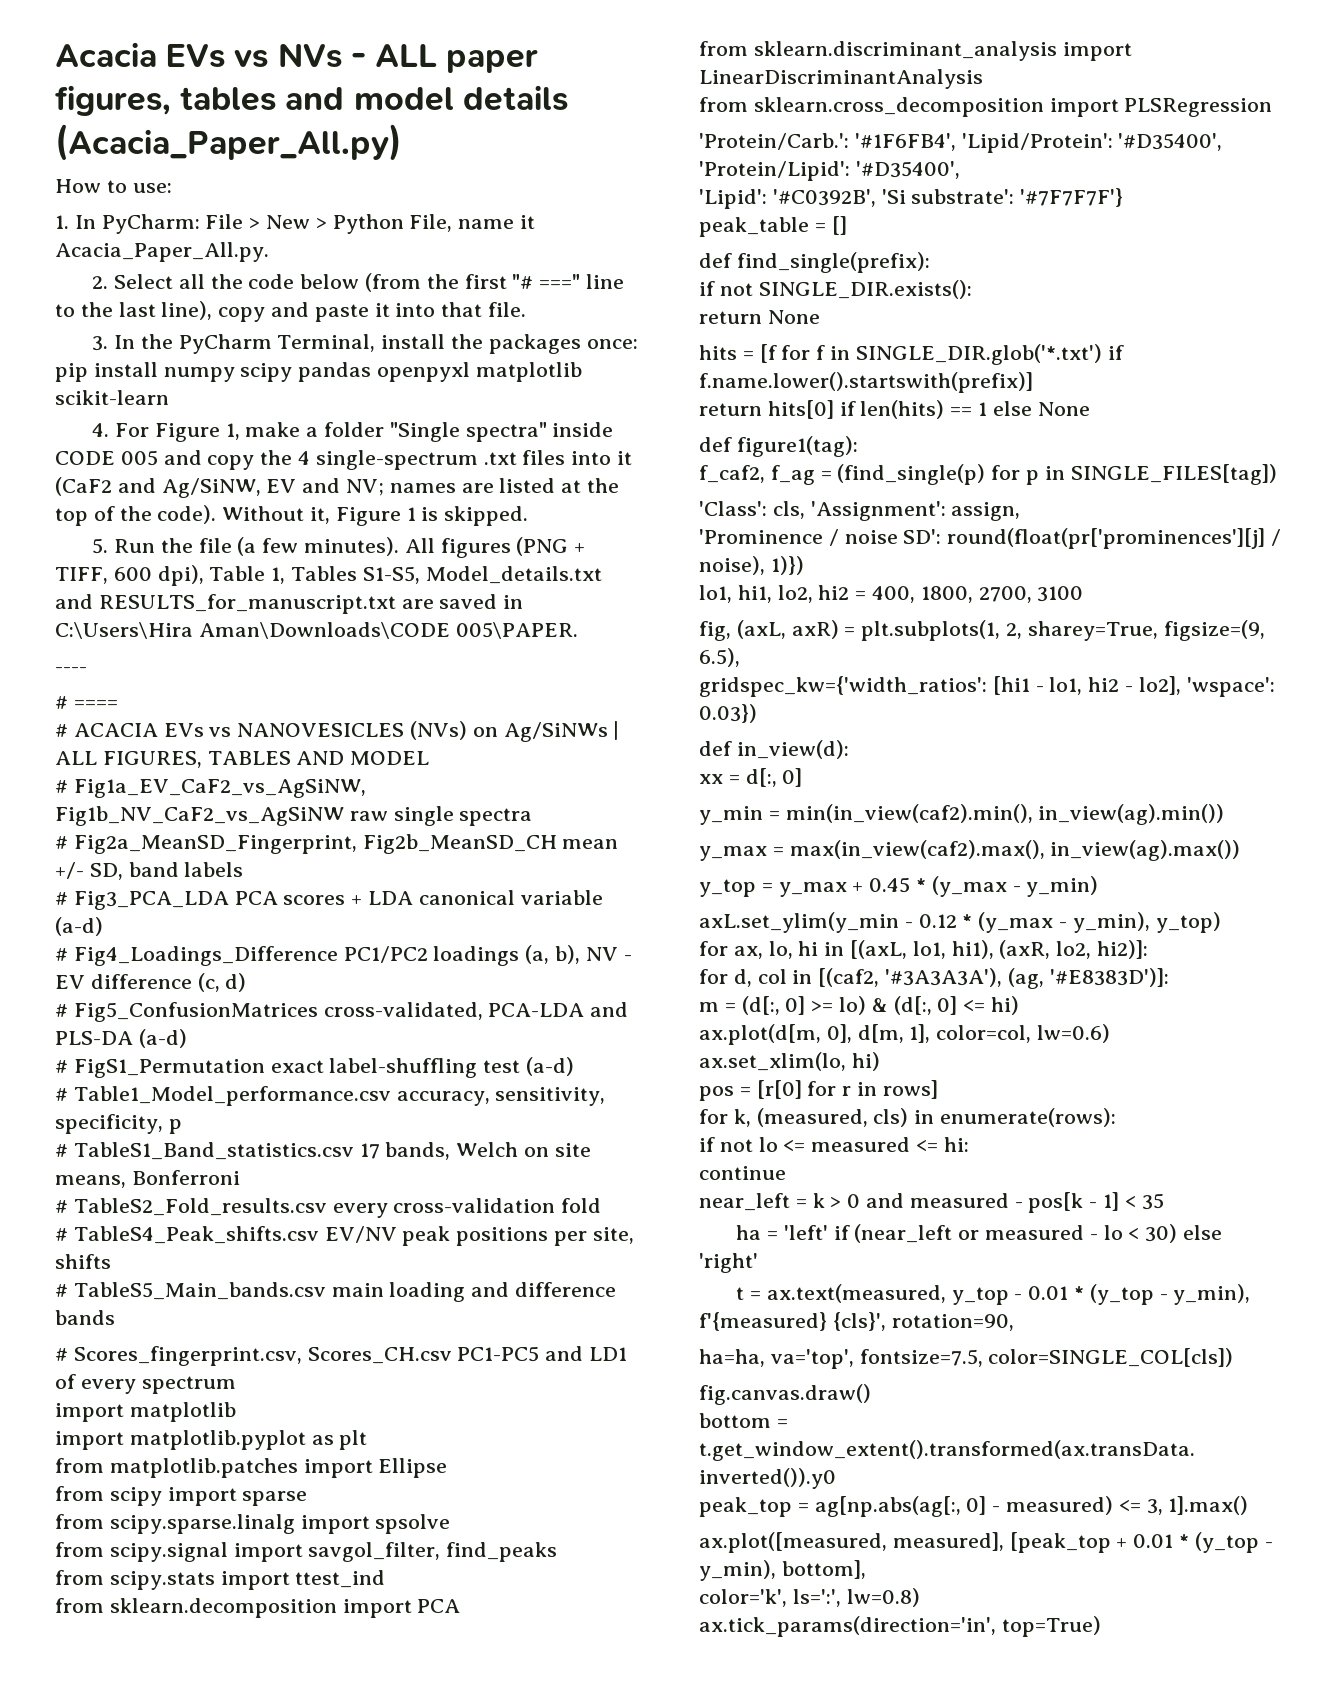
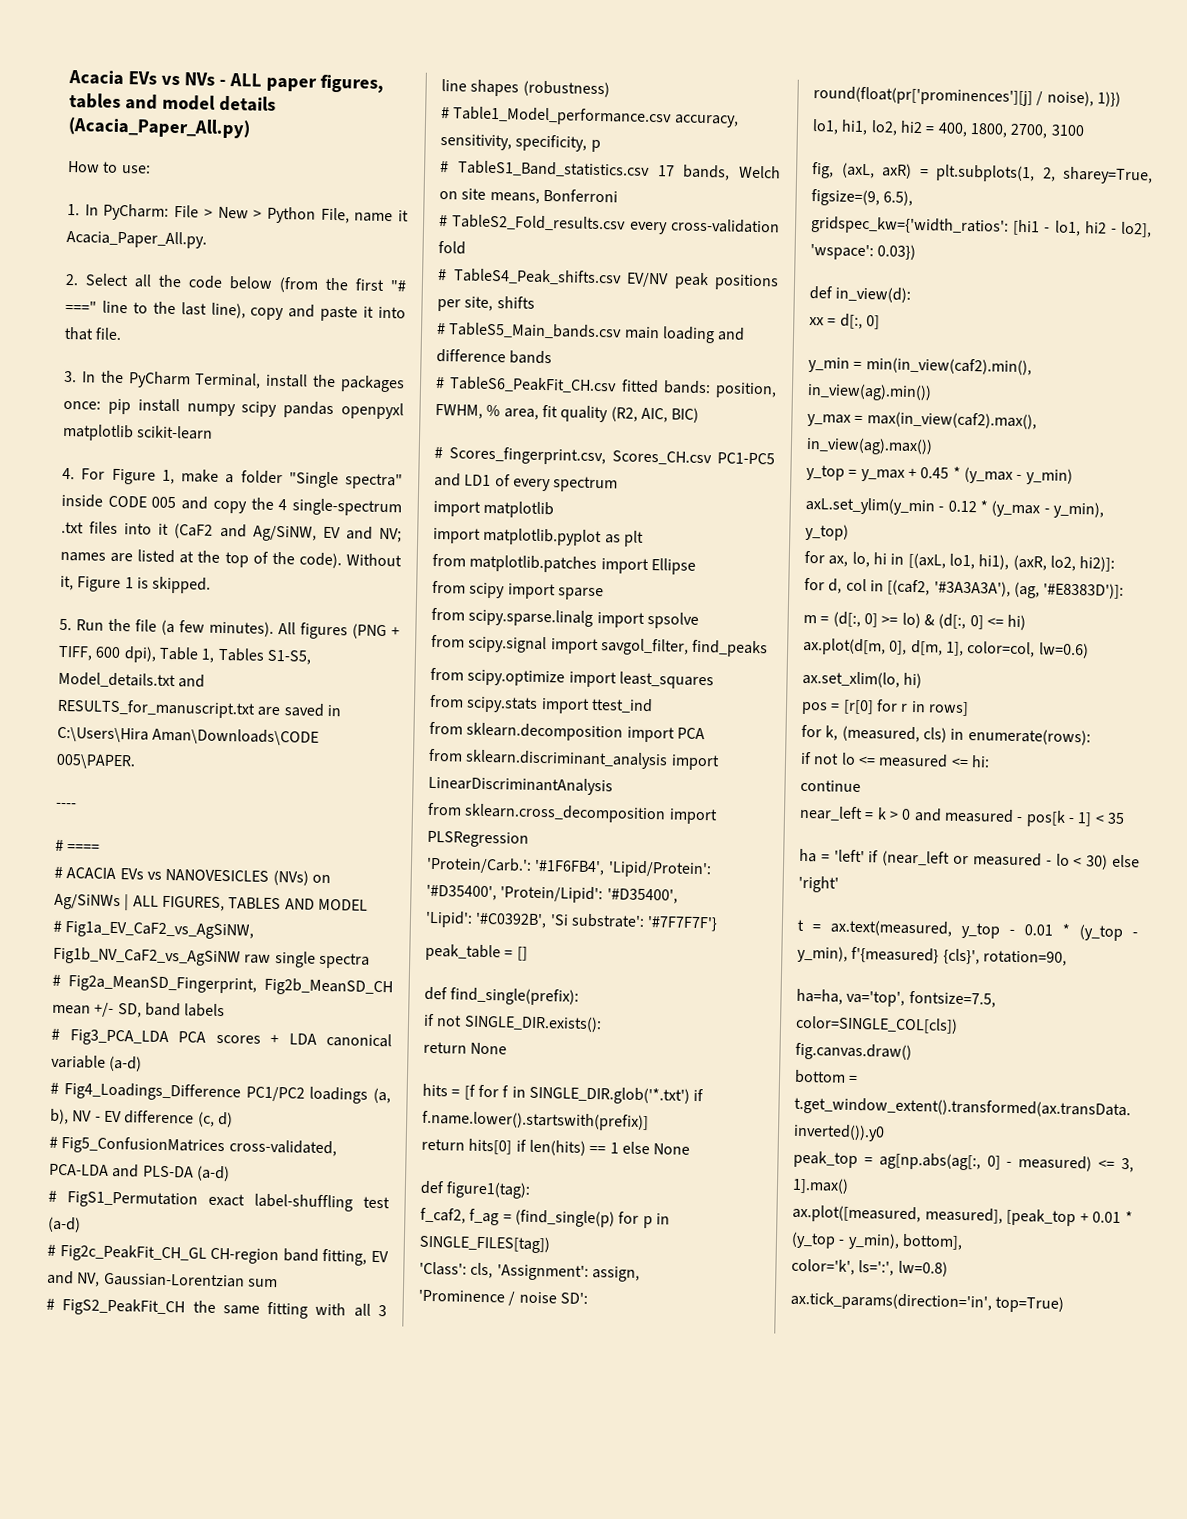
(575, 1066) none -> [47,1244,389,1266] [47,1270,278,1288] [46,1298,387,1319] [441,79,610,98] // # Fig2c_PeakFit_CH_GL CH-region band fitting, EV and NV, Gaussian-Lorentzian sum // # FigS2_PeakFit_CH the same fitting with all 3 line shapes (robustness)
(115, 1317) none -> [435,376,777,399] [435,403,700,423] // # TableS6_PeakFit_CH.csv fitted bands: position, FWHM, % area, fit quality (R2, AIC, BIC)
(558, 1552) none -> [430,667,714,690] // from scipy.optimize import least_squares

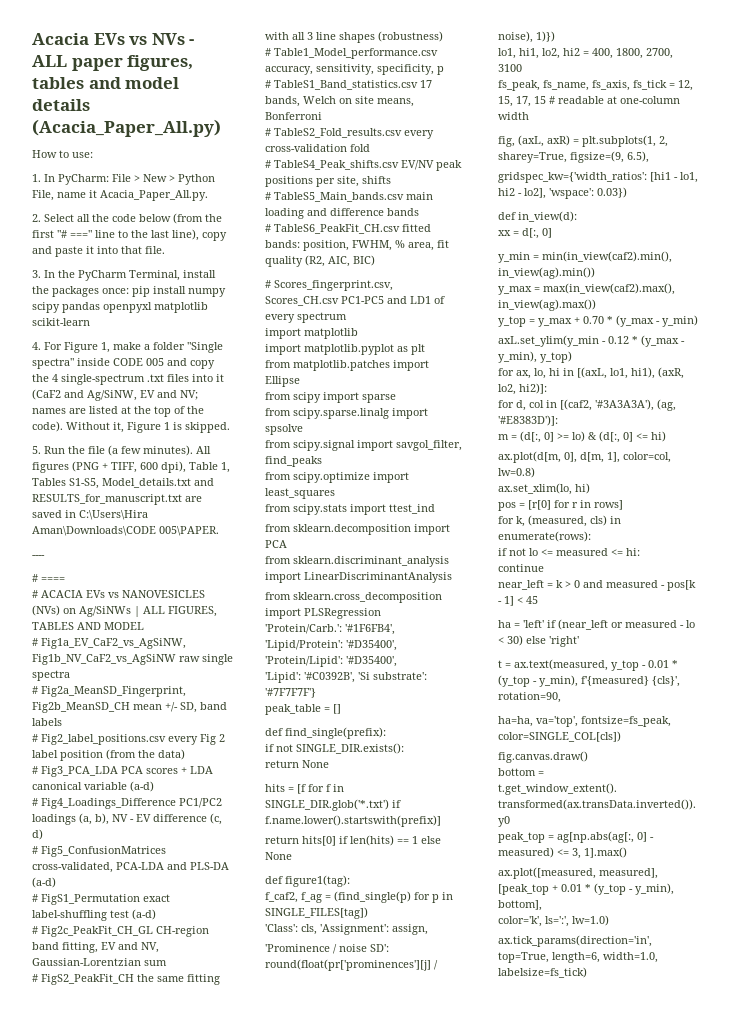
(226, 1010) none -> [32,734,225,745] [32,749,185,761] // # Fig2_label_positions.csv every Fig 2 label position (from the data)
(1085, 130) none -> [498,80,693,91] [498,96,680,107] [498,112,529,120] // fs_peak, fs_name, fs_axis, fs_tick = 12, 15, 17, 15 # readable at one-column width
[920,467,950,479] 0.45 -> [583,316,604,324] 0.70
[1038,642,1089,659] lw=0.6) -> [498,467,535,478] lw=0.8)
[1106,812,1125,825] 35 -> [526,596,538,604] 45
[908,990,996,1008] fontsize=7.5, -> [581,716,671,727] fontsize=fs_peak,
[897,1260,948,1277] lw=0.8) -> [572,915,609,926] lw=1.0)
[995,1295,1065,1313] top=True) -> [498,952,658,963] [498,967,587,978] top=True, length=6, width=1.0, labelsize=fs_tick)

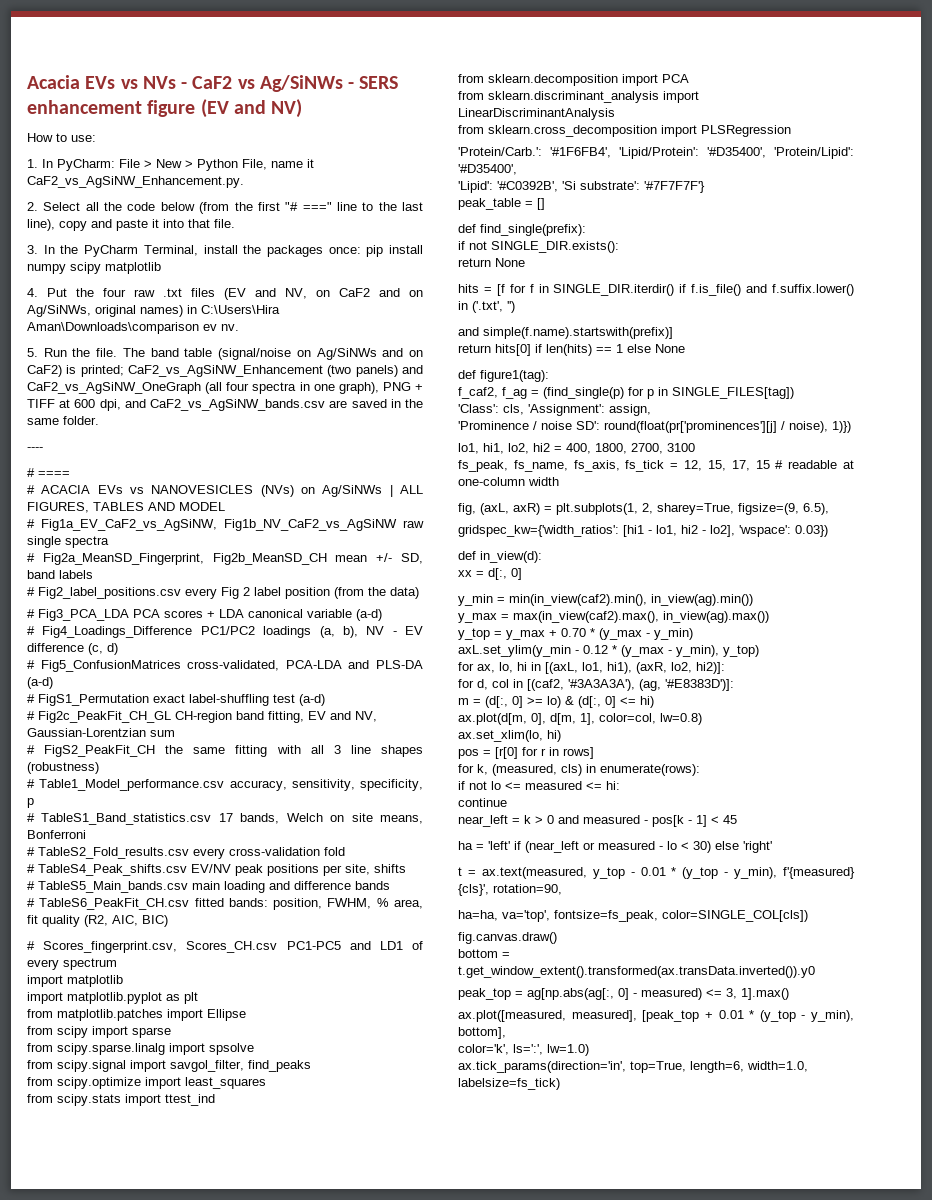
[32,55,194,71] [32,77,180,89] [32,99,90,111] [32,119,221,137] ALL paper figures, tables and model details (Acacia_Paper_All.py) -> [192,75,399,92] [27,99,303,118] CaF2 vs Ag/SiNWs - SERS enhancement figure (EV and NV)
[100,190,208,201] Acacia_Paper_All.py. -> [27,176,244,188] CaF2_vs_AgSiNW_Enhancement.py.
[62,302,208,313] [32,318,90,326] pandas openpyxl matplotlib scikit-learn -> [105,262,161,274] matplotlib
[44,342,223,353] [32,358,215,369] [32,374,224,385] [32,389,198,401] [32,406,204,417] [32,421,230,433] [32,445,211,456] [32,461,230,473] [32,478,214,489] [32,494,202,505] [32,510,148,520] [32,526,219,536] For Figure 1, make a folder "Single spectra" inside CODE 005 and copy the 4 single-spectrum .txt files into it (CaF2 and Ag/SiNW, EV and NV; names are listed at the top of the code). Without it, Figure 1 is skipped. // 5. Run the file (a few minutes). All figures (PNG + TIFF, 600 dpi), Table 1, Tables S1-S5, Model_details.txt and RESULTS_for_manuscript.txt are saved in C:\Users\Hira Aman\Downloads\CODE 005\PAPER. -> [47,288,423,300] [27,305,280,317] [27,322,239,334] [27,348,424,360] [27,365,423,377] [27,382,423,394] [27,399,424,411] [27,416,99,425] Put the four raw .txt files (EV and NV, on CaF2 and on Ag/SiNWs, original names) in C:\Users\Hira Aman\Downloads\comparison ev nv. // 5. Run the file. The band table (signal/noise on Ag/SiNWs and on CaF2) is printed; CaF2_vs_AgSiNW_Enhancement (two panels) and CaF2_vs_AgSiNW_OneGraph (all four spectra in one graph), PNG + TIFF at 600 dpi, and CaF2_vs_AgSiNW_bands.csv are saved in the same folder.
[265,799,401,811] [265,815,441,827] SINGLE_DIR.glob('*.txt') if f.name.lower().startswith(prefix)] -> [553,284,854,296] [458,301,515,313] [458,327,673,339] SINGLE_DIR.iterdir() if f.is_file() and f.suffix.lower() in ('.txt', '') // and simple(f.name).startswith(prefix)]

